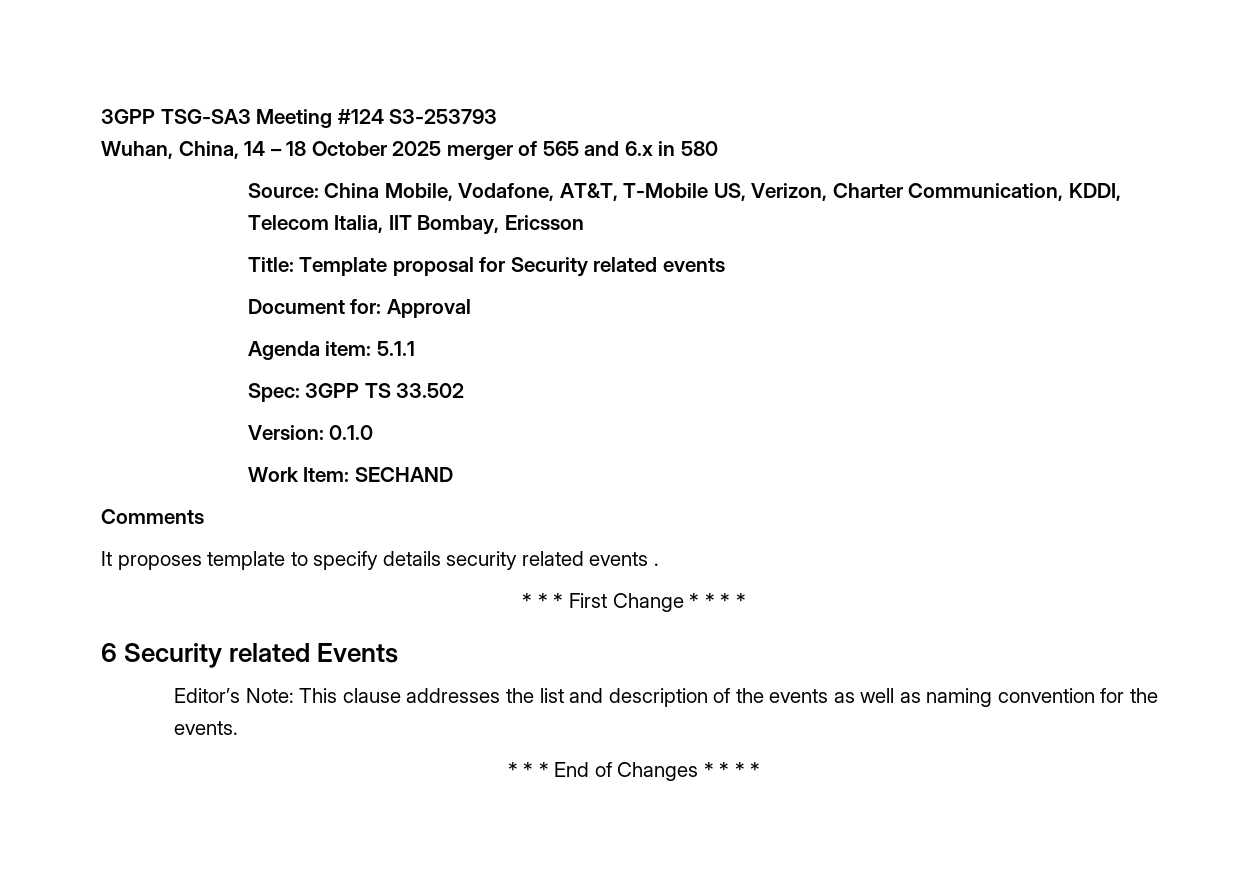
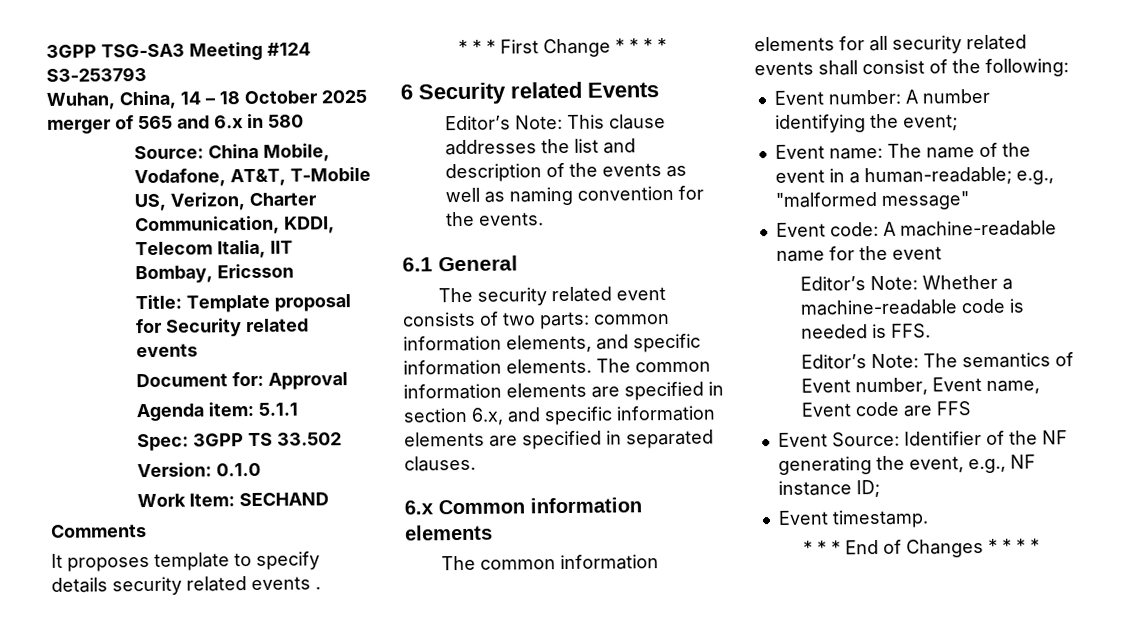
(239, 728) none -> [402,255,518,272] [437,286,666,306] [402,311,670,330] [403,333,701,353] [403,358,711,376] [403,381,724,401] [403,405,716,426] [404,429,714,450] [404,455,476,472] [404,497,642,515] [405,524,493,541] [440,554,659,571] [754,34,1027,54] [754,58,1069,77] [773,88,990,105] [774,113,958,133] [774,142,1031,160] [774,166,1054,186] [774,191,969,210] [775,220,1057,237] [775,245,942,262] [799,274,1013,291] [799,298,1024,316] [800,323,931,339] [800,352,1074,369] [800,376,1040,396] [800,401,971,417] [777,430,1068,447] [777,454,1036,475] [777,479,880,498] [777,509,929,529] // 6.1 General // The security related event consists of two parts: common information elements, and specific information elements. The common information elements are specified in section 6.x, and specific information elements are specified in separated clauses. // 6.x Common information elements // The common information elements for all security related events shall consist of the following: // Event number: A number identifying the event; // Event name: The name of the event in a human-readable; e.g., "malformed message" // Event code: A machine-readable name for the event // Editor’s Note: Whether a machine-readable code is needed is FFS. // Editor’s Note: The semantics of Event number, Event name, Event code are FFS // Event Source: Identifier of the NF generating the event, e.g., NF instance ID; // Event timestamp.

